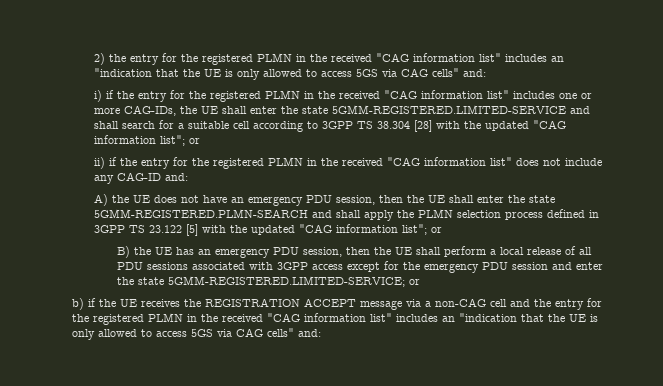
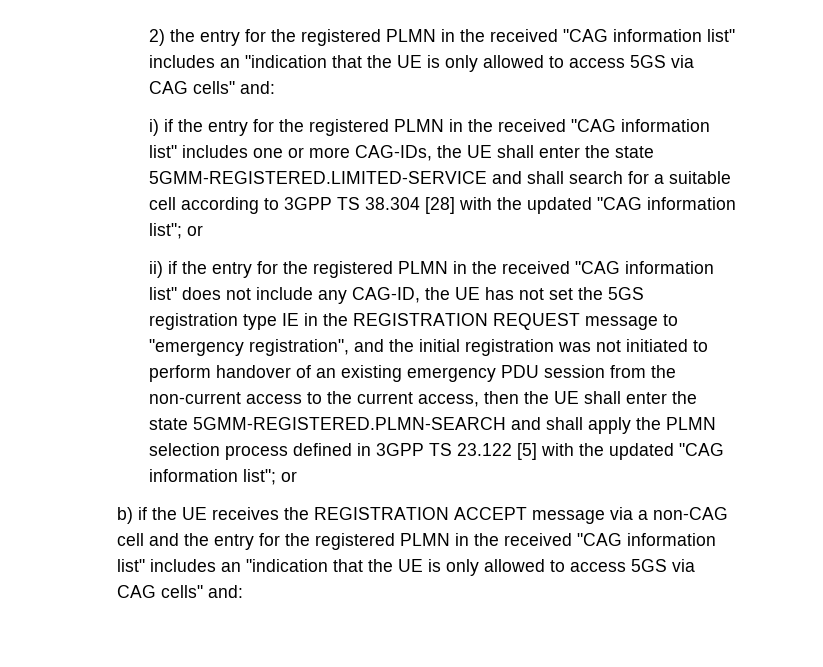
[117,172,189,181] [94,194,376,206] CAG-ID and: // A) the UE does not have an emergency PDU session, -> [352,287,645,303] [149,313,679,330] [149,339,709,356] [149,365,677,382] [149,391,480,407] CAG-ID, the UE has not set the 5GS registration type IE in the REGISTRATION REQUEST message to "emergency registration", and the initial registration was not initiated to perform handover of an existing emergency PDU session from the non-current access to the current access,
[117,246,593,258] [117,261,604,273] [117,276,421,287] // B) the UE has an emergency PDU session, then the UE shall perform a local release of all PDU sessions associated with 3GPP access except for the emergency PDU session and enter the state 5GMM-REGISTERED.LIMITED-SERVICE; or -> (298, 476) none

